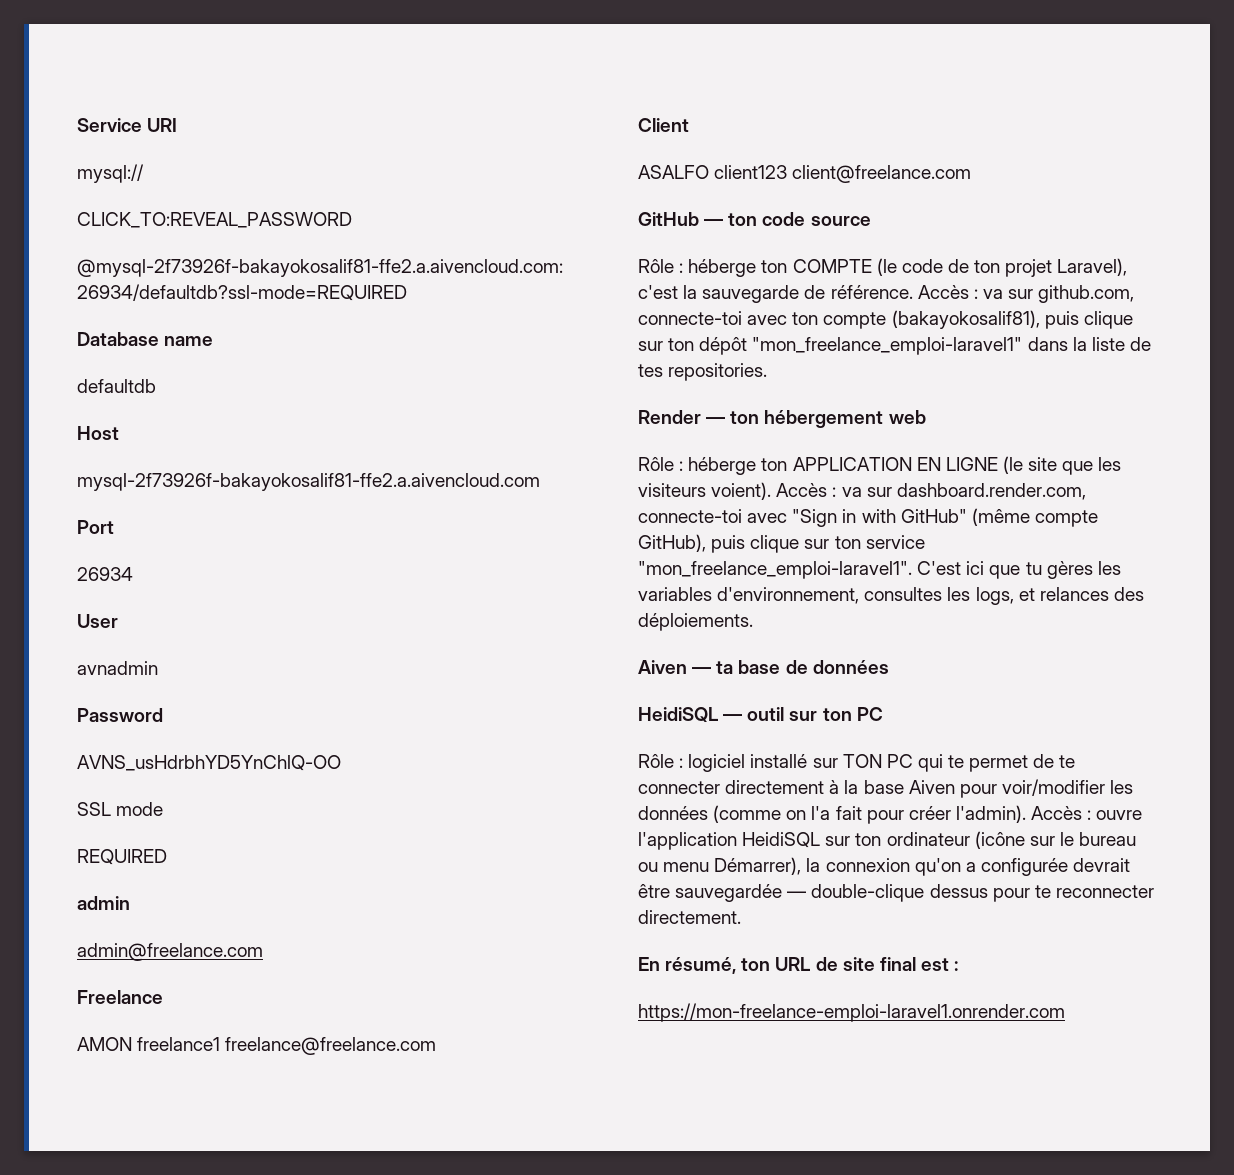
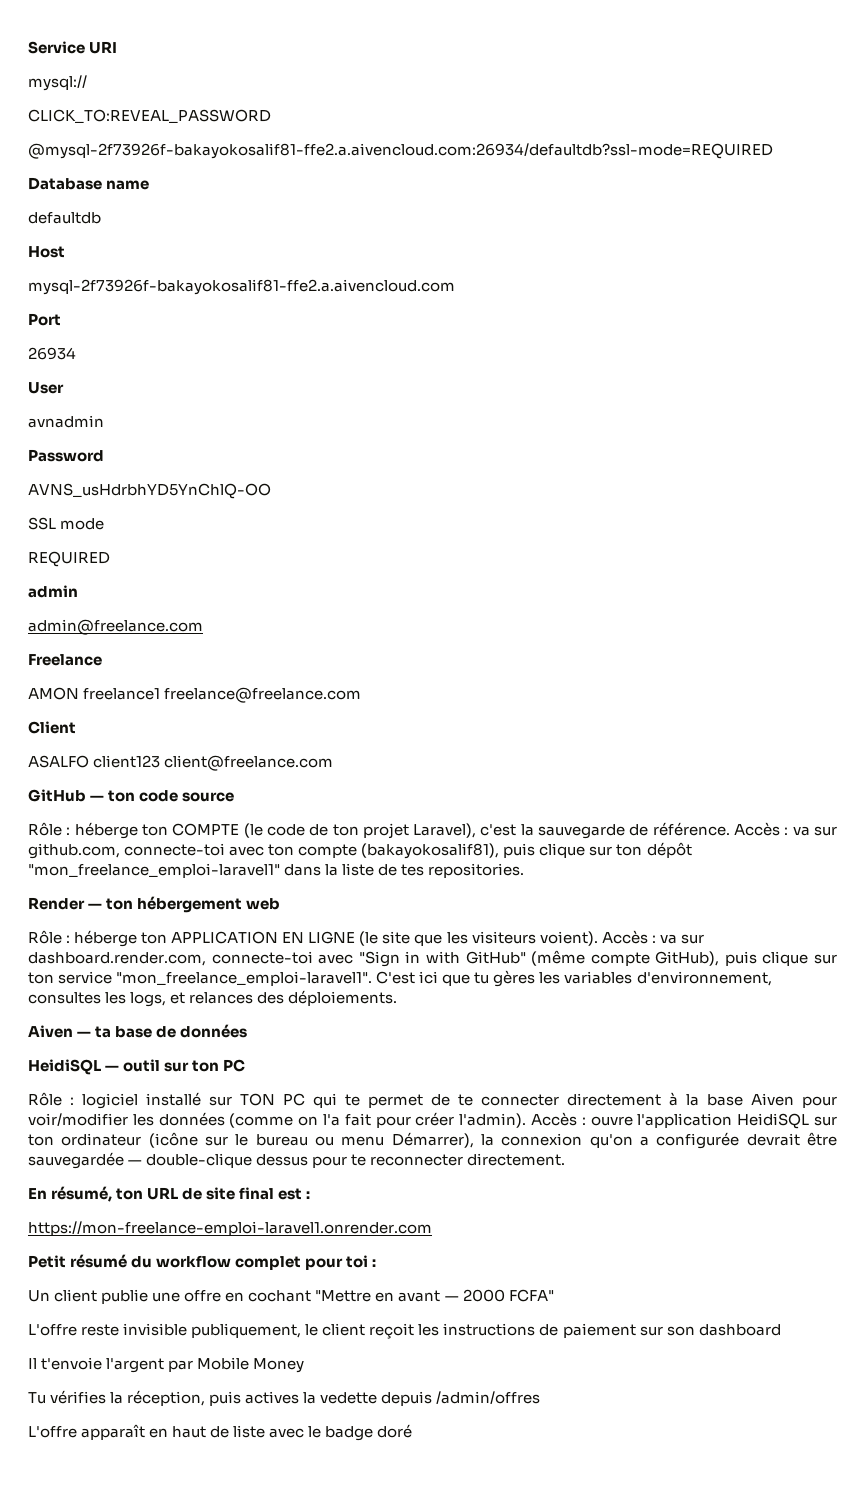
(1065, 1012) none -> [28,1254,377,1270] [28,1289,554,1304] [28,1323,781,1339] [28,1357,305,1373] [28,1390,541,1406] [28,1424,413,1441] // Petit résumé du workflow complet pour toi : // Un client publie une offre en cochant "Mettre en avant — 2000 FCFA" // L'offre reste invisible publiquement, le client reçoit les instructions de paiement sur son dashboard // Il t'envoie l'argent par Mobile Money // Tu vérifies la réception, puis actives la vedette depuis /admin/offres // L'offre apparaît en haut de liste avec le badge doré

